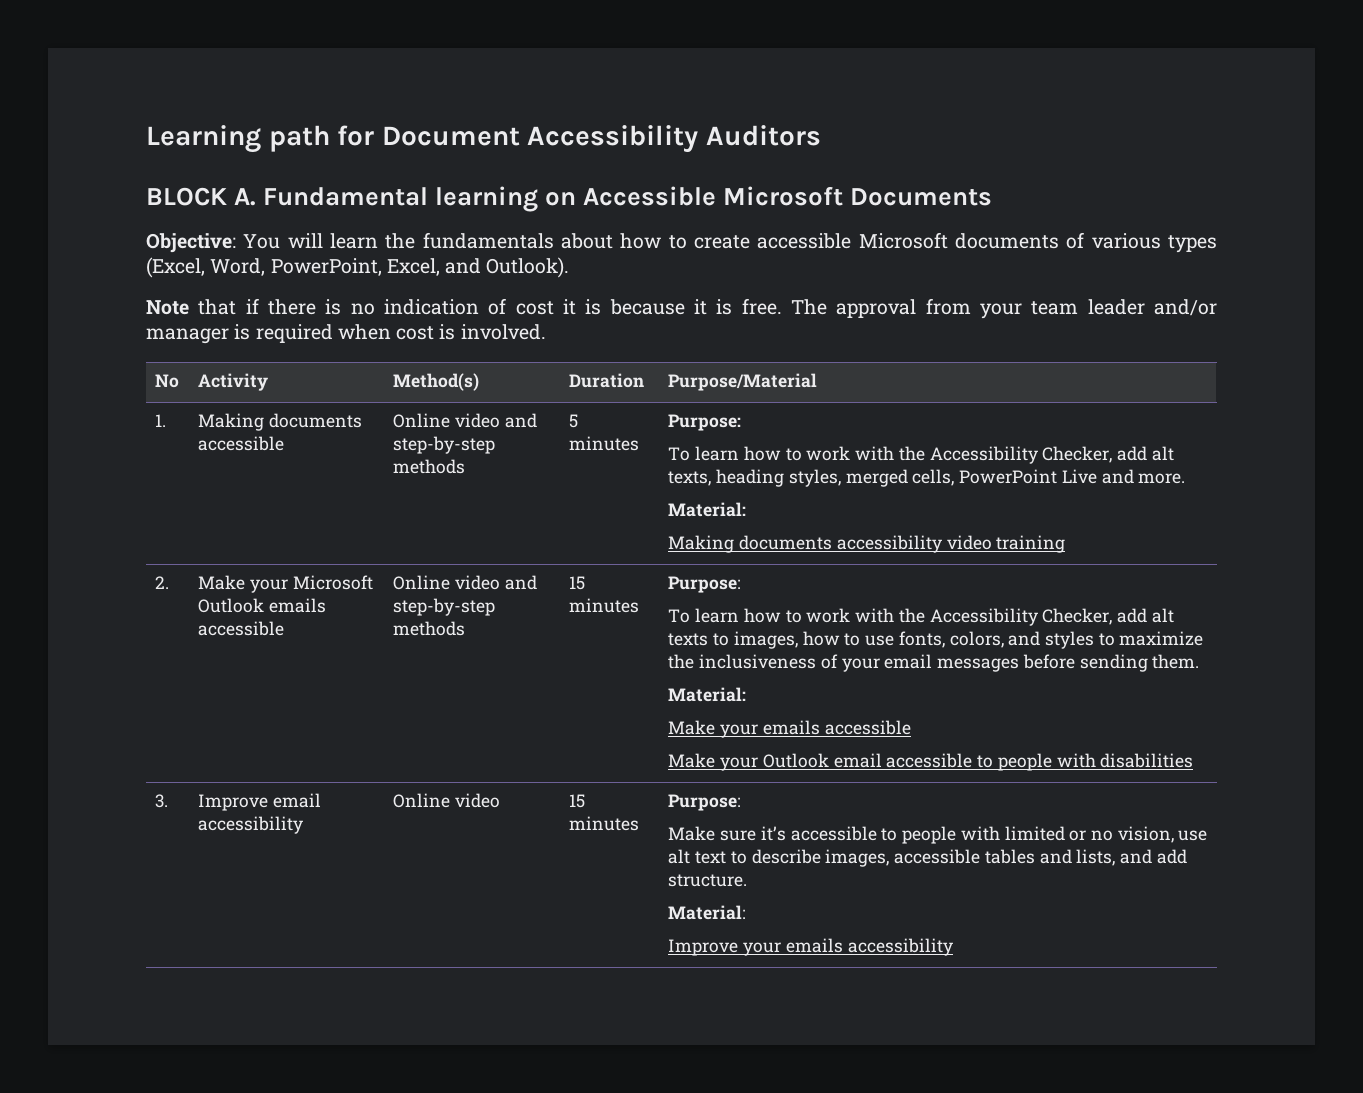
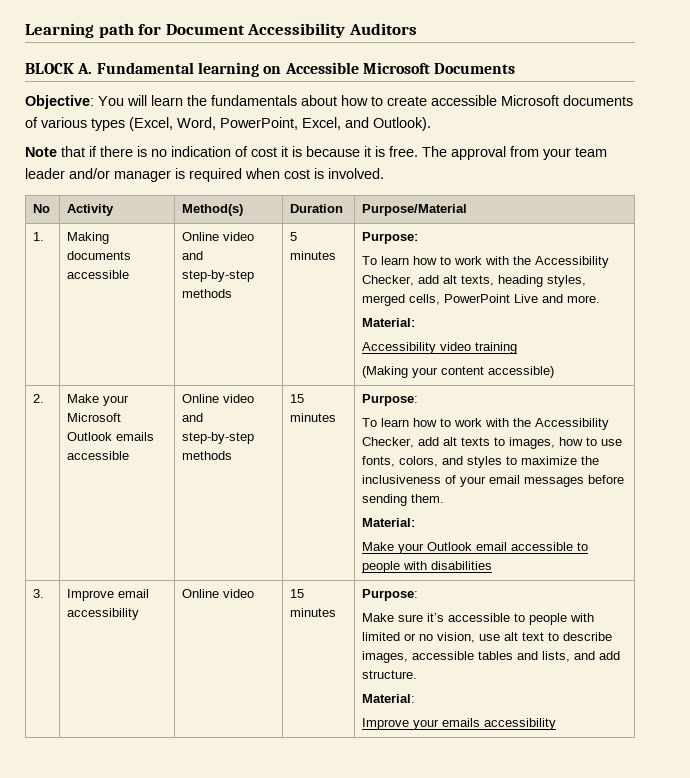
[668,535,942,553] Making documents accessibility -> [362,342,437,354] Accessibility
(1066, 544) none -> [362,366,555,378] // (Making your content accessible)
[668,720,911,738] // Make your emails accessible -> (416, 522) none

